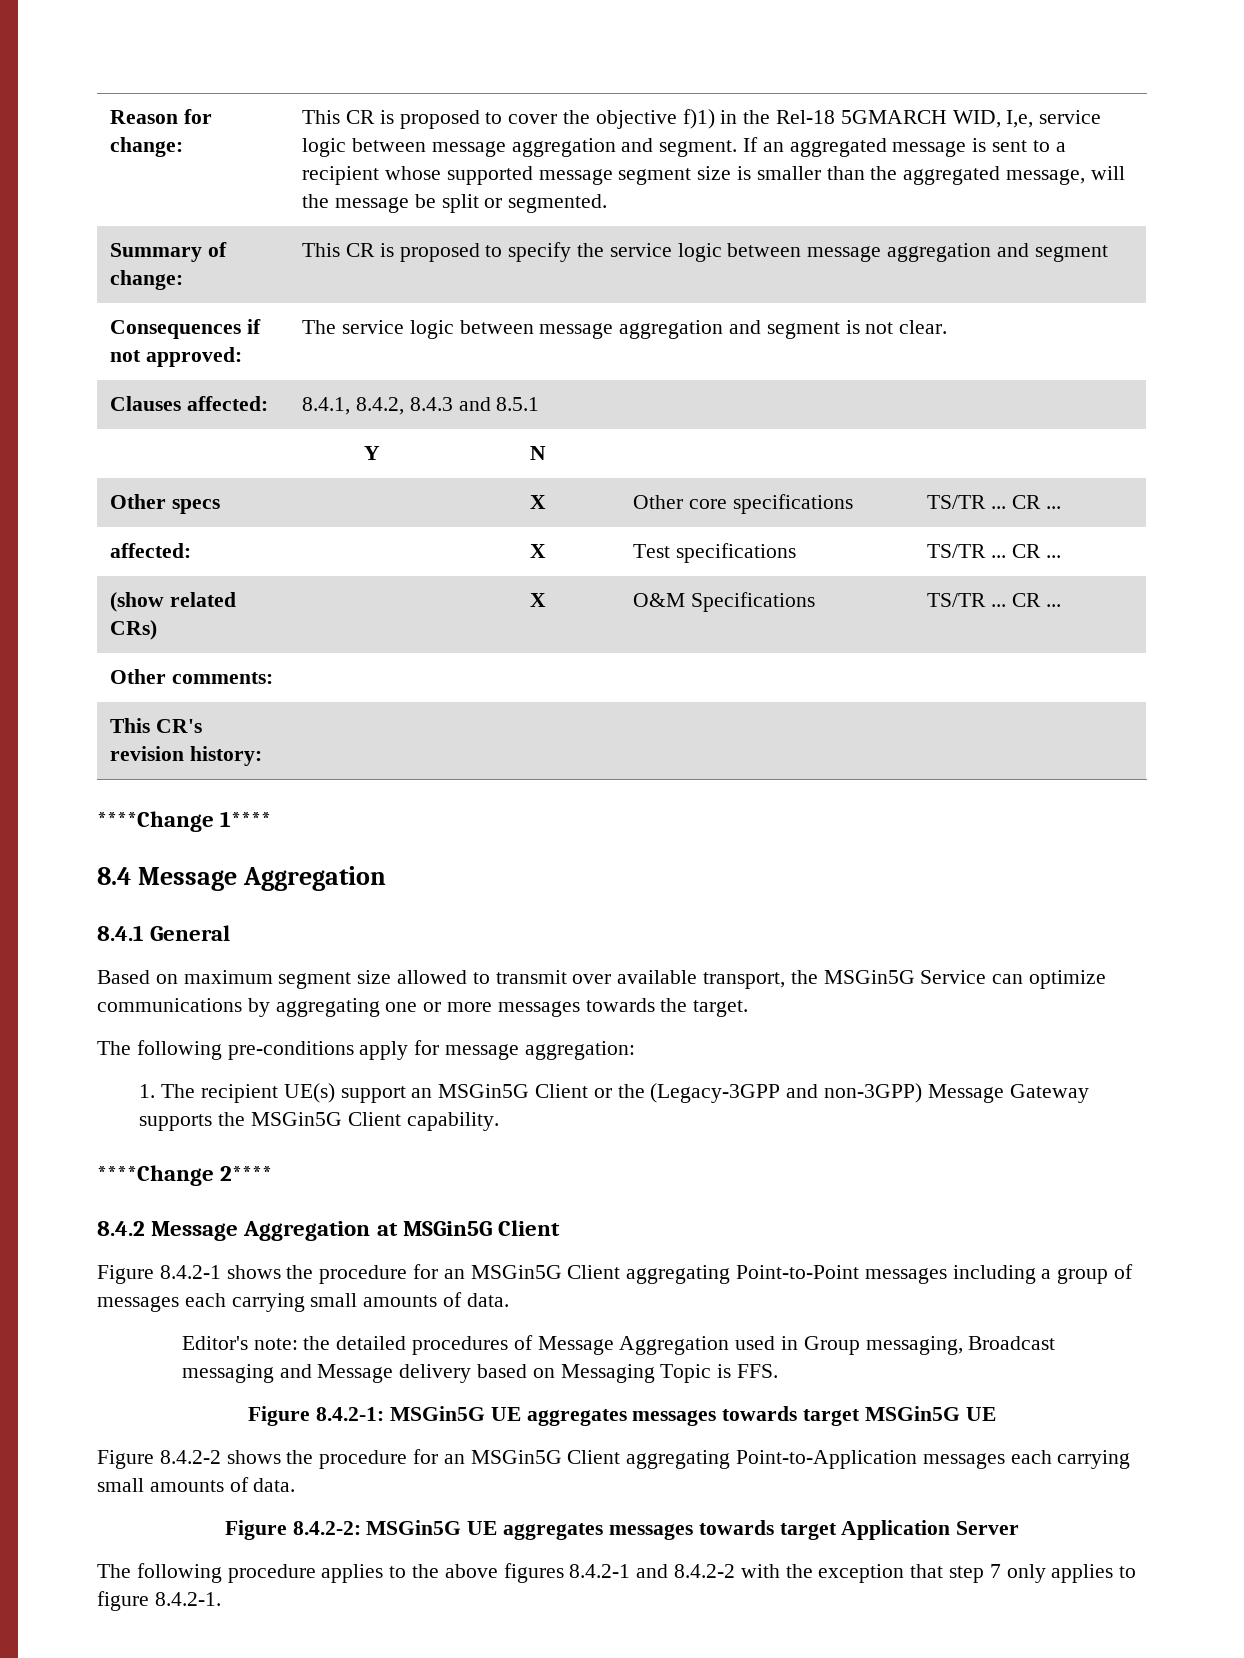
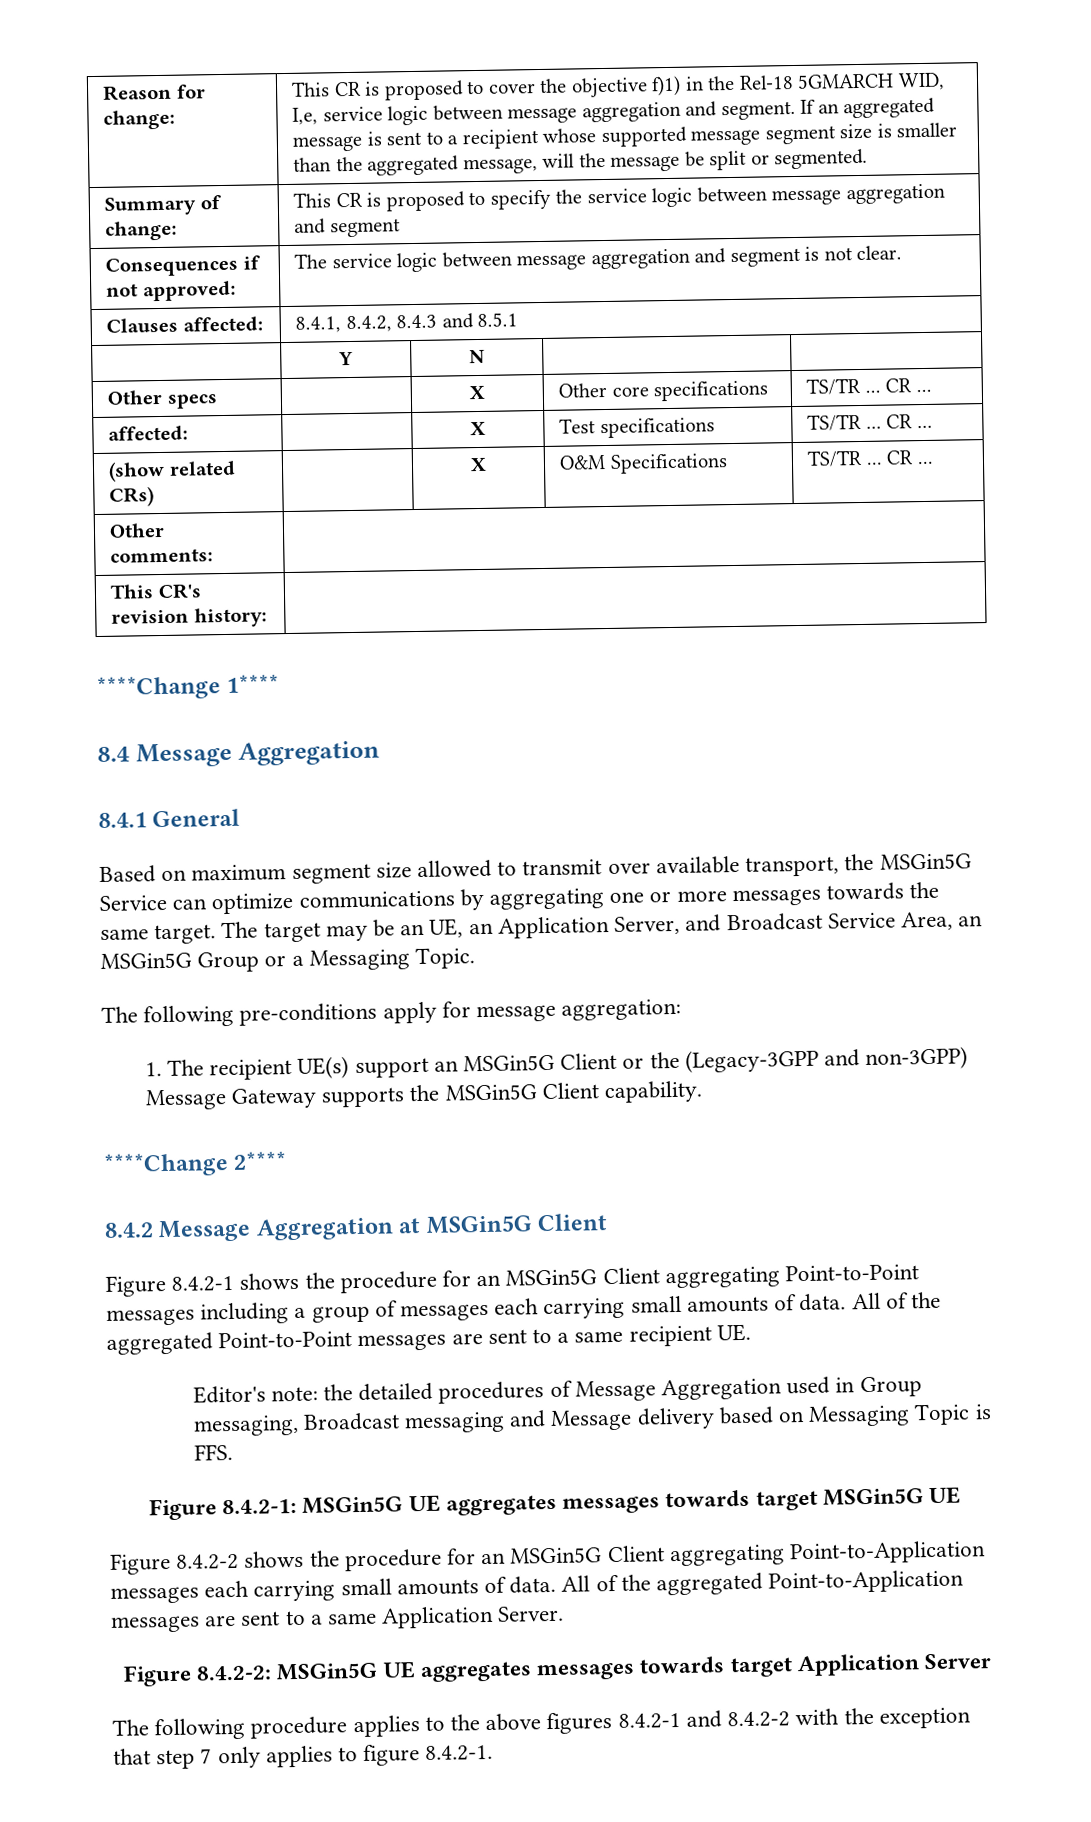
(688, 1005) none -> [100,928,149,940] same
(749, 1008) none -> [221,911,984,943] [100,947,476,973] The target may be an UE, an Application Server, and Broadcast Service Area, an MSGin5G Group or a Messaging Topic.
(509, 1300) none -> [851,1291,941,1310] [106,1323,751,1355] All of the aggregated Point-to-Point messages are sent to a same recipient UE.
(296, 1485) none -> [561,1569,965,1596] [111,1605,565,1633] All of the aggregated Point-to-Application messages are sent to a same Application Server.

